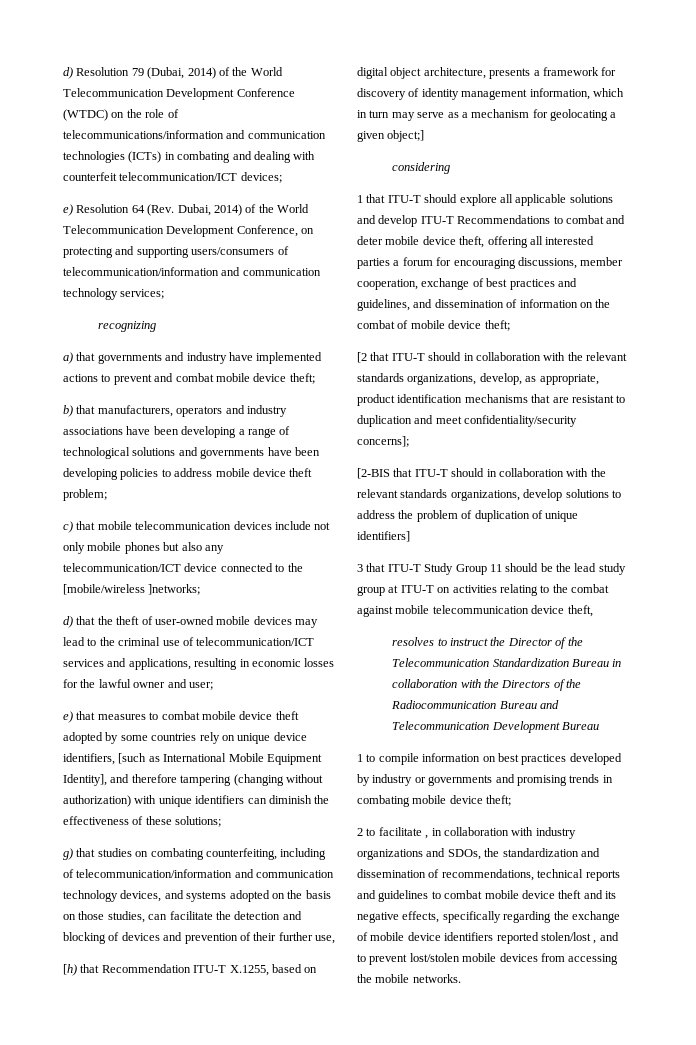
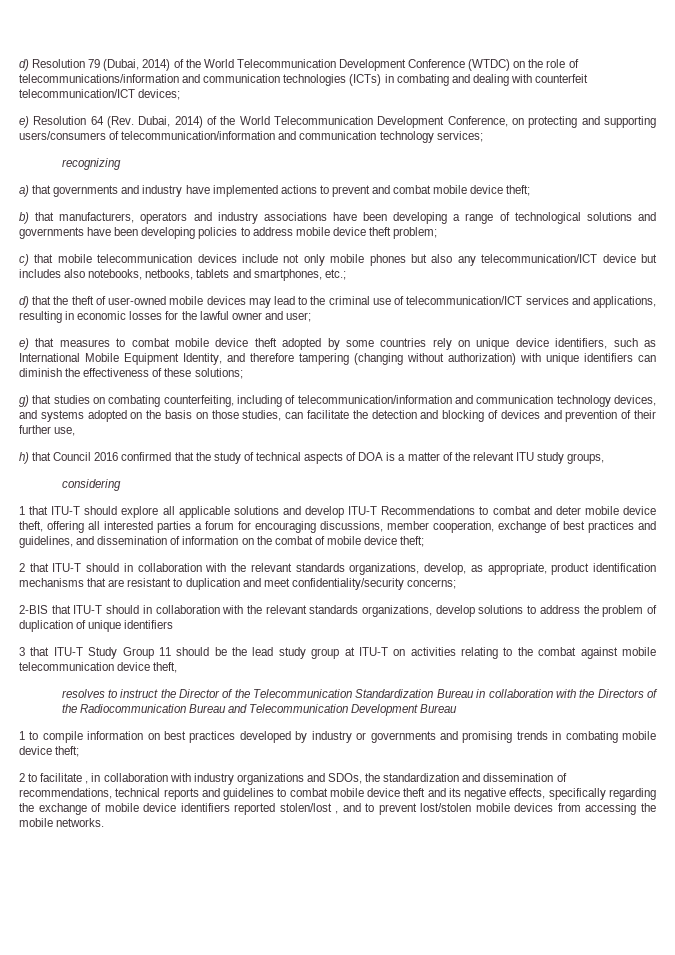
[220,563,303,572] [63,584,201,595] connected to the [mobile/wireless ]networks; -> [640,254,657,263] [19,269,346,281] but includes also notebooks, netbooks, tablets and smartphones, etc.;
[118,753,147,764] [such -> [613,338,638,347] such
[63,774,107,786] Identity], -> [183,353,222,365] Identity,
[63,964,318,976] [357,67,617,79] [357,88,624,100] [357,109,617,121] [357,130,425,142] [h) that Recommendation ITU-T X.1255, based on digital object architecture, presents a framework for discovery of identity management information, which in turn may serve as a mechanism for geolocating a given object;] -> [19,452,605,464] h) that Council 2016 confirmed that the study of technical aspects of DOA is a matter of the relevant ITU study groups,
[357,352,367,363] [2 -> [19,563,25,572] 2
[357,436,409,447] [357,468,390,479] concerns]; // [2-BIS -> [406,579,456,589] [19,605,48,614] concerns; // 2-BIS
[357,531,410,542] identifiers] -> [124,620,174,629] identifiers

